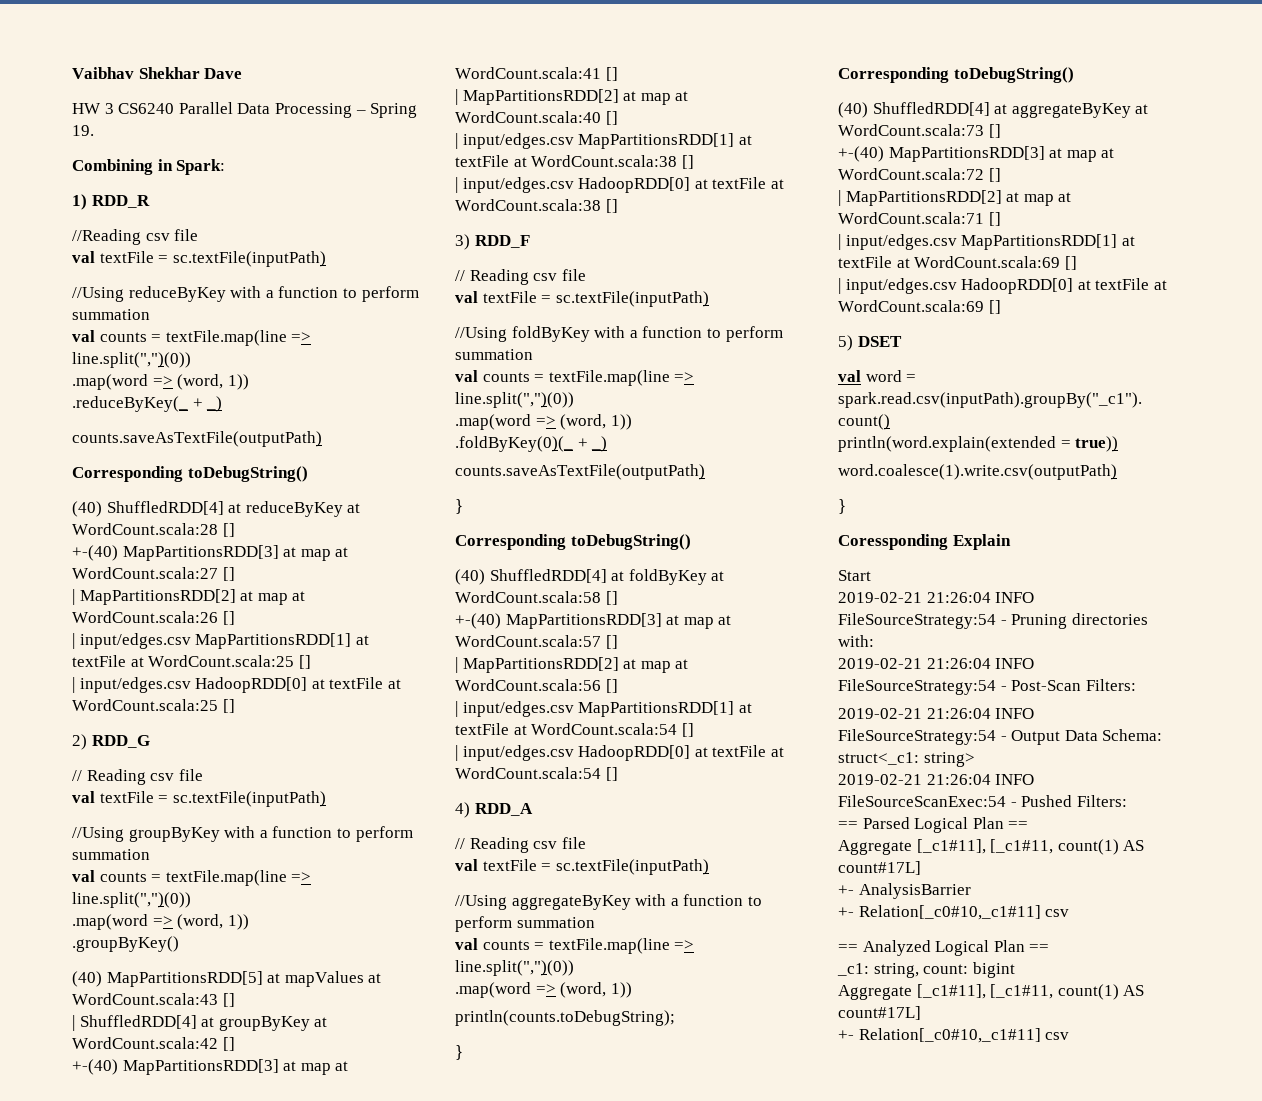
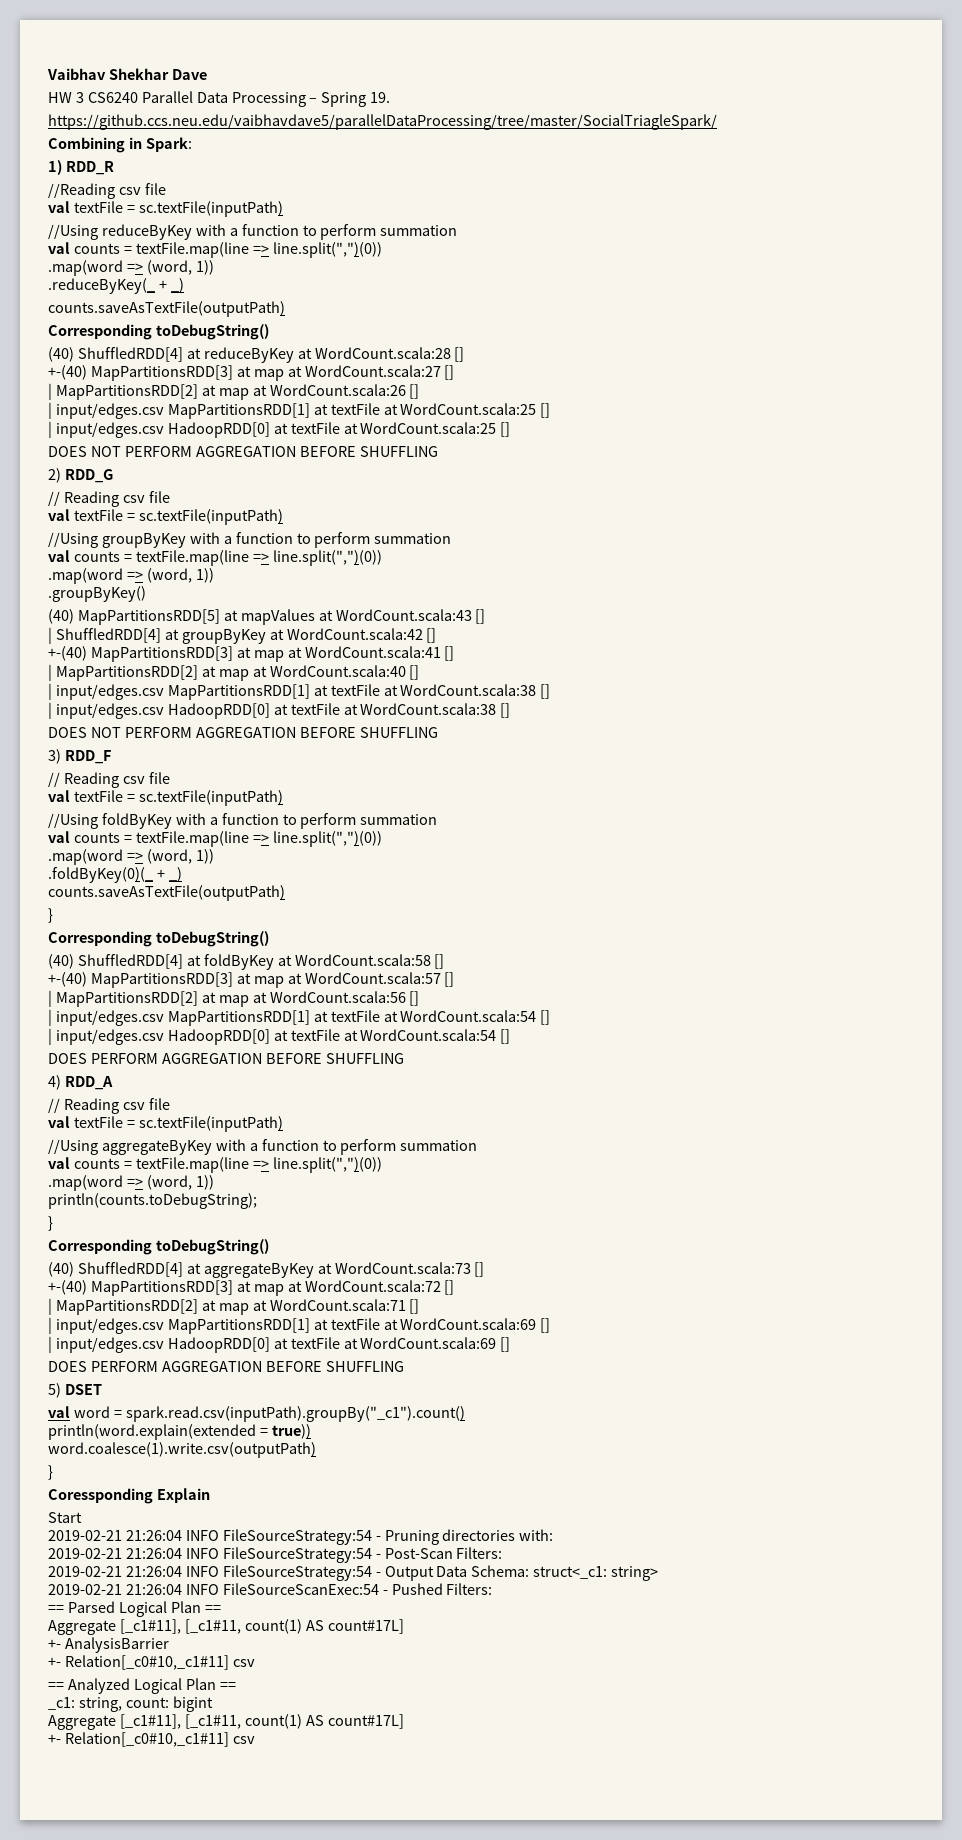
(94, 130) none -> [48,114,717,130] // https://github.ccs.neu.edu/vaibhavdave5/parallelDataProcessing/tree/master/SocialTriagleSpark/
(235, 706) none -> [48,446,438,457] // DOES NOT PERFORM AGGREGATION BEFORE SHUFFLING
(618, 206) none -> [48,727,438,738] // DOES NOT PERFORM AGGREGATION BEFORE SHUFFLING
(618, 774) none -> [48,1053,404,1064] // DOES PERFORM AGGREGATION BEFORE SHUFFLING
(1001, 307) none -> [48,1361,404,1372] // DOES PERFORM AGGREGATION BEFORE SHUFFLING

